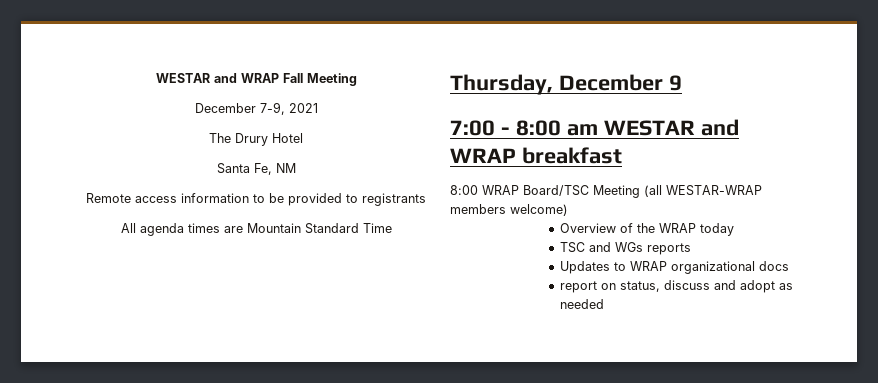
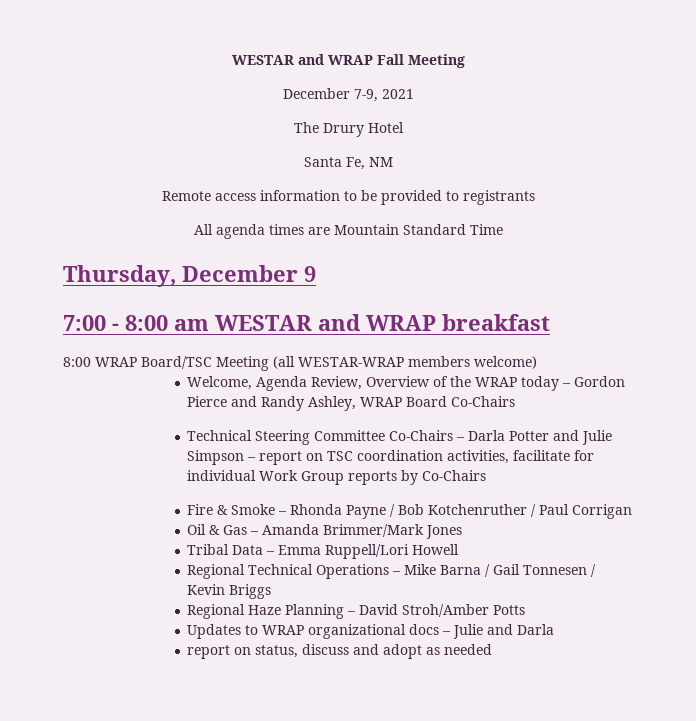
(568, 210) none -> [187,376,363,391] Welcome, Agenda Review,
[560,242,692,255] // TSC and WGs reports -> [562,376,626,387] [187,396,516,411] [187,430,613,445] [187,450,595,465] [187,470,487,485] [187,504,633,519] [187,524,463,539] [187,544,460,559] [187,564,597,579] [187,584,272,599] [187,604,526,619] – Gordon Pierce and Randy Ashley, WRAP Board Co-Chairs // Technical Steering Committee Co-Chairs – Darla Potter and Julie Simpson – report on TSC coordination activities, facilitate for individual Work Group reports by Co-Chairs // Fire & Smoke – Rhonda Payne / Bob Kotchenruther / Paul Corrigan // Oil & Gas – Amanda Brimmer/Mark Jones // Tribal Data – Emma Ruppell/Lori Howell // Regional Technical Operations – Mike Barna / Gail Tonnesen / Kevin Briggs // Regional Haze Planning – David Stroh/Amber Potts
(790, 266) none -> [442,624,555,639] – Julie and Darla

